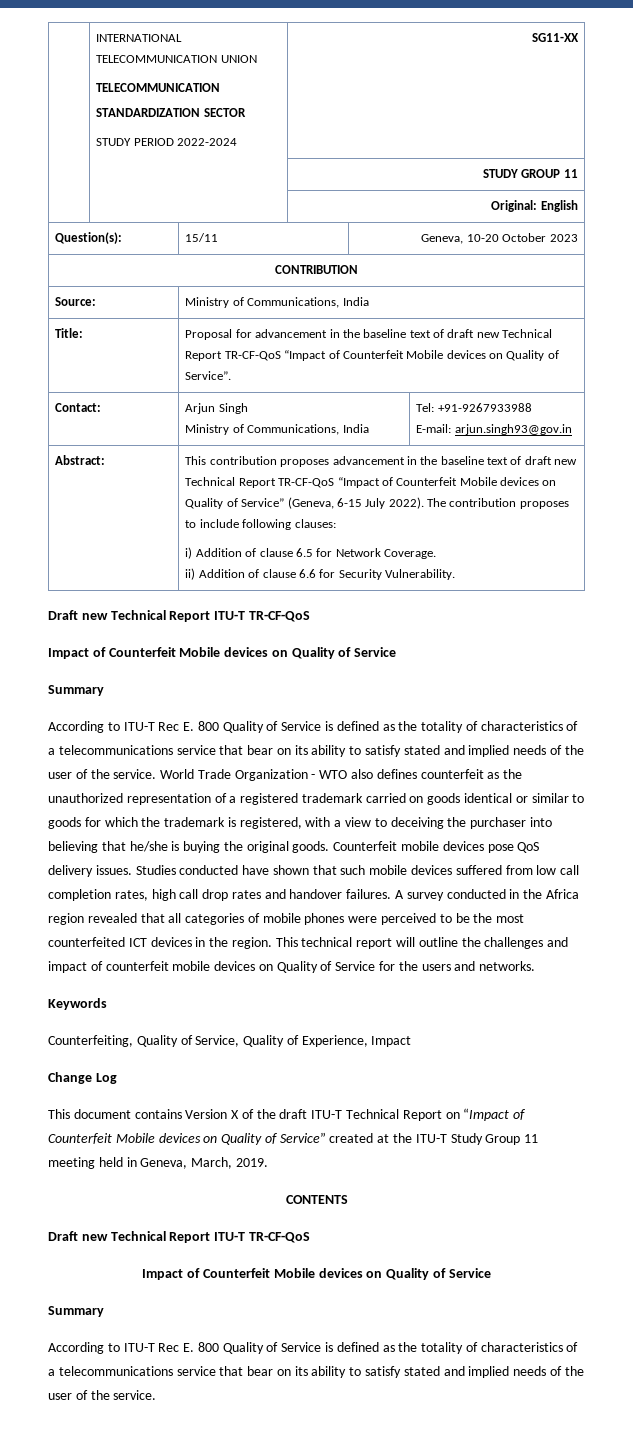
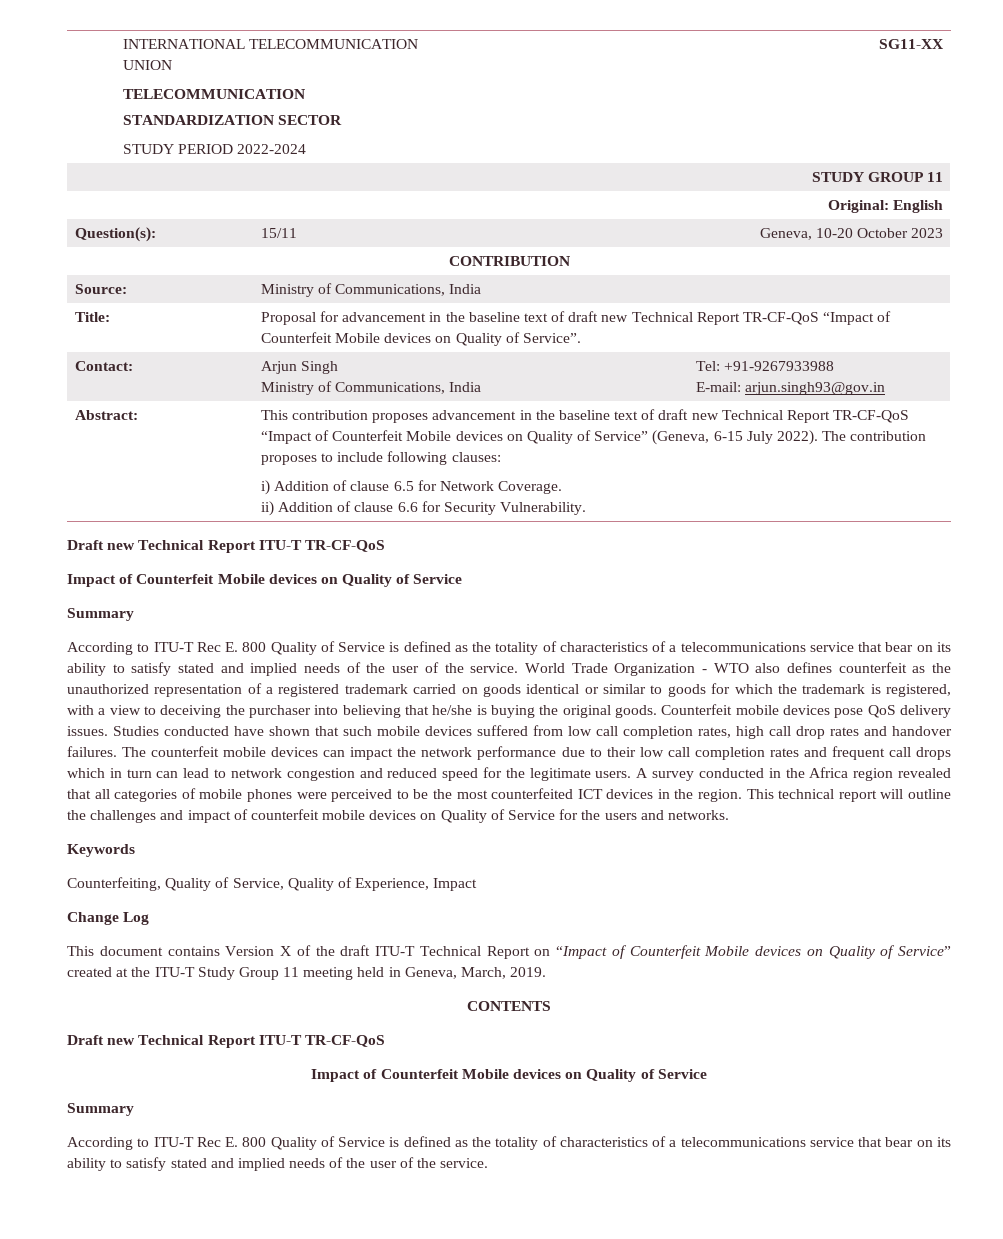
(392, 894) none -> [122,746,951,760] [67,767,632,781] The counterfeit mobile devices can impact the network performance due to their low call completion rates and frequent call drops which in turn can lead to network congestion and reduced speed for the legitimate users.

